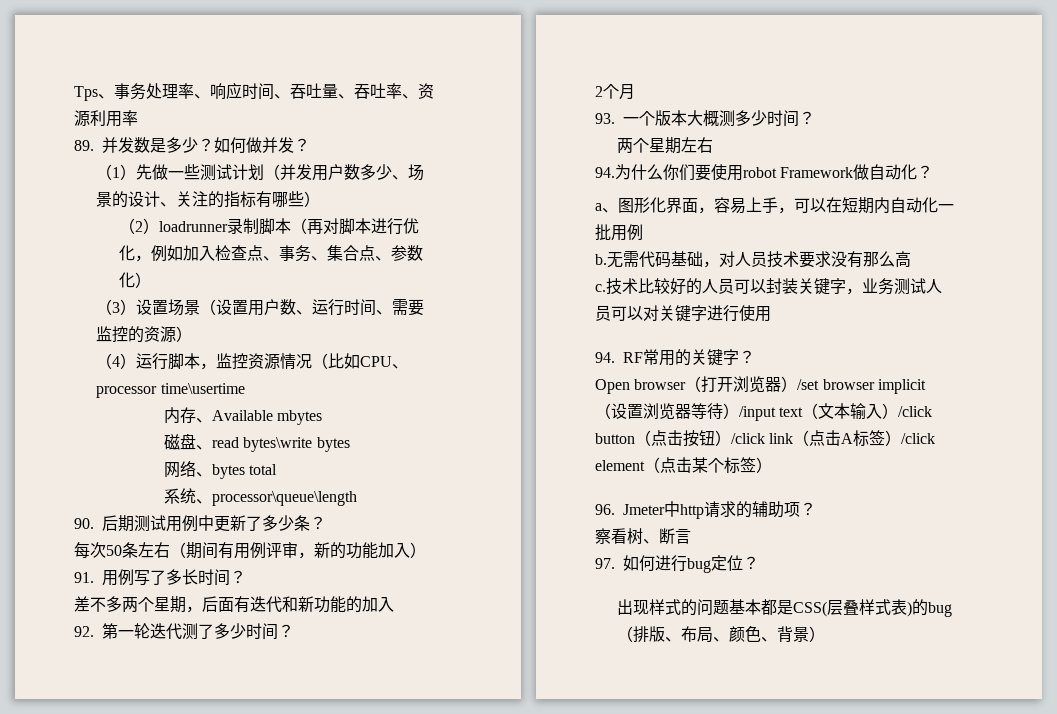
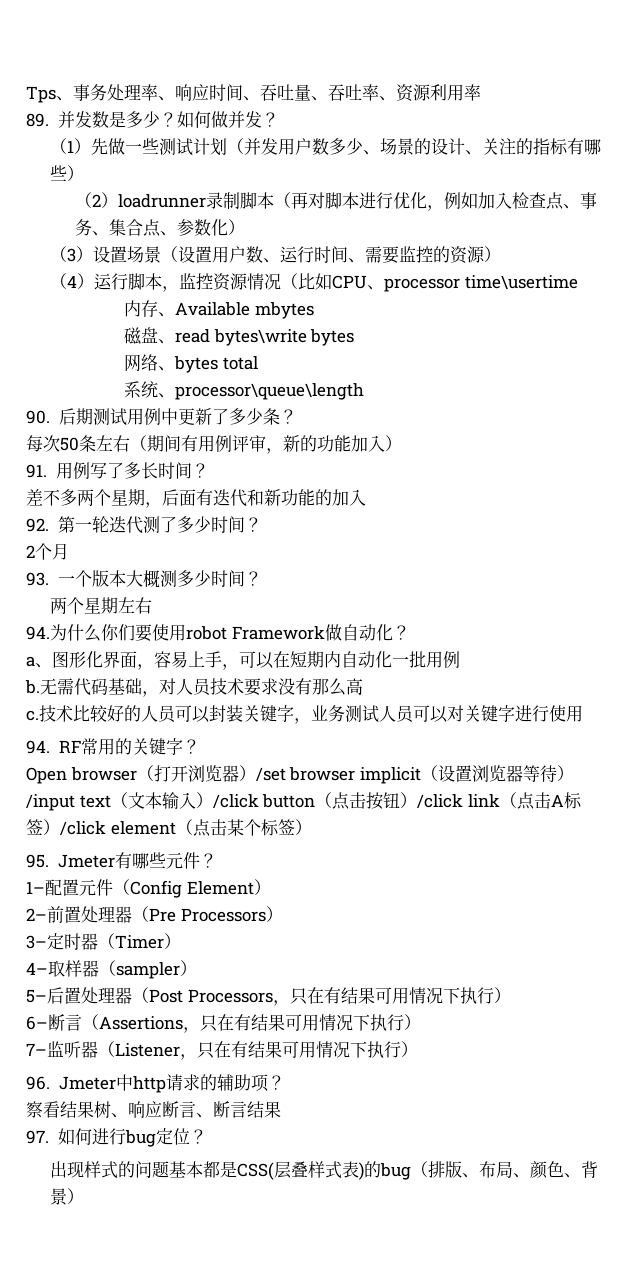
(772, 465) none -> [26,852,217,869] [26,879,271,898] [26,906,283,923] [26,933,181,950] [26,960,197,979] [26,987,511,1006] [26,1014,421,1033] [26,1041,418,1060] // 95. Jmeter有哪些元件？ // 1–配置元件（Config Element） // 2–前置处理器（Pre Processors） // 3–定时器（Timer） // 4–取样器（sampler） // 5–后置处理器（Post Processors，只在有结果可用情况下执行） // 6–断言（Assertions，只在有结果可用情况下执行） // 7–监听器（Listener，只在有结果可用情况下执行）
[627,528,643,545] 树 -> [60,1101,196,1118] 结果树、响应断言
(691, 536) none -> [247,1101,281,1118] 结果

